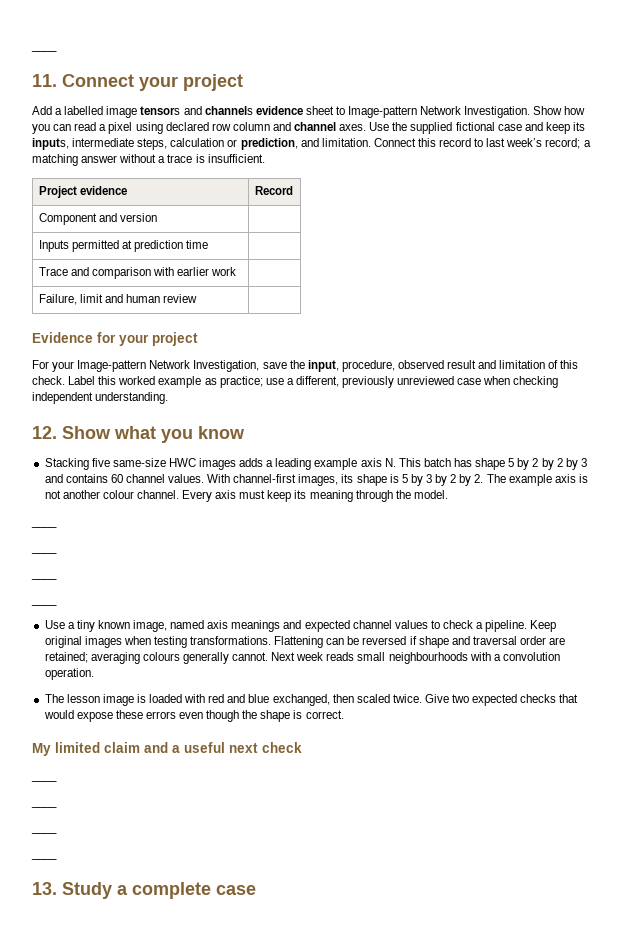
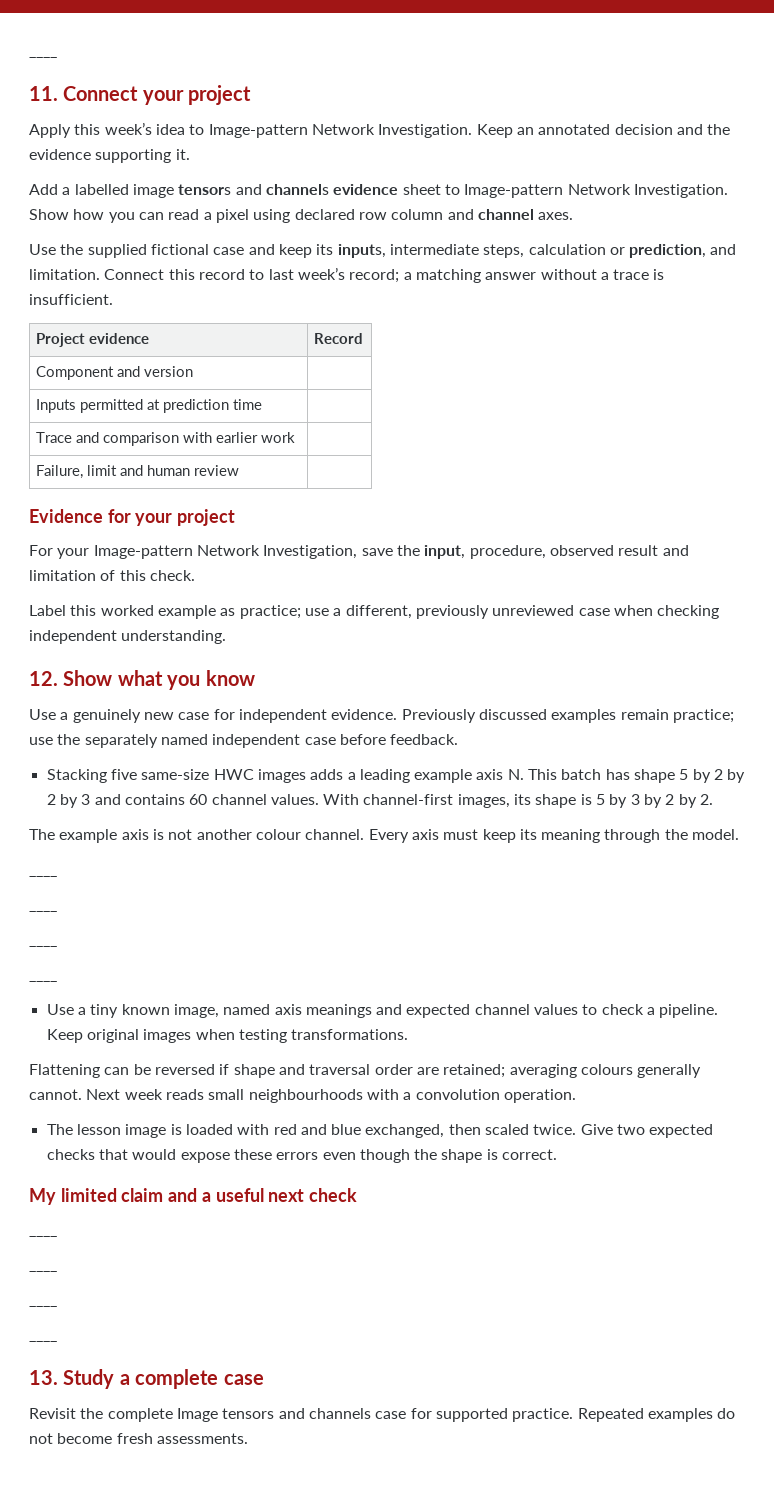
(243, 82) none -> [29,122,731,138] [29,149,190,163] // Apply this week’s idea to Image-pattern Network Investigation. Keep an annotated decision and the evidence supporting it.
(367, 127) none -> (574, 216) //
(65, 380) none -> (195, 575) //
(245, 432) none -> [29,709,734,723] [29,734,459,748] // Use a genuinely new case for independent evidence. Previously discussed examples remain practice; use the separately named independent case before feedback.
(484, 478) none -> (714, 799) //
(272, 640) none -> (409, 1034) //
(256, 890) none -> [29,1408,736,1422] [29,1433,248,1444] // Revisit the complete Image tensors and channels case for supported practice. Repeated examples do not become fresh assessments.

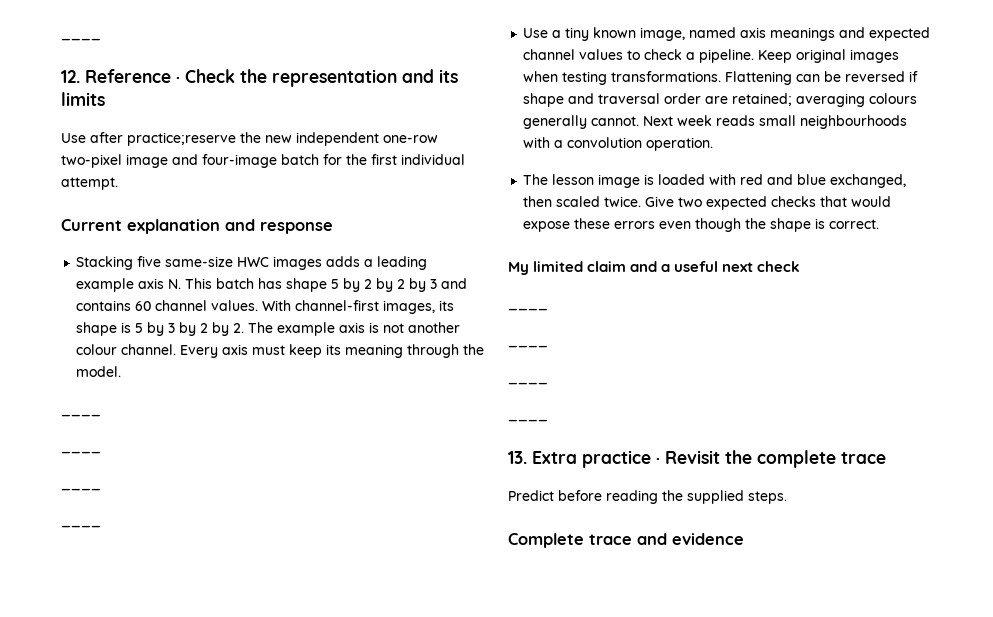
[29,56,57,58] [29,85,252,105] [29,122,731,138] [29,149,190,163] [29,184,728,198] [29,209,574,223] [29,244,737,258] [29,267,665,283] [29,294,113,305] [35,333,149,347] [313,333,363,344] [35,366,193,380] [35,399,262,413] [35,432,295,446] [35,465,239,479] [29,509,236,526] [29,545,689,559] [29,570,195,581] [29,605,720,619] [29,630,227,644] [29,670,255,690] [29,709,734,723] [29,734,459,748] ____ // 11. Connect your project // Apply this week’s idea to Image-pattern Network Investigation. Keep an annotated decision and the evidence supporting it. // Add a labelled image tensors and channels evidence sheet to Image-pattern Network Investigation. Show how you can read a pixel using declared row column and channel axes. // Use the supplied fictional case and keep its inputs, intermediate steps, calculation or prediction, and limitation. Connect this record to last week’s record; a matching answer without a trace is insufficient. // Project evidence | Record // Component and version | // Inputs permitted at prediction time | // Trace and comparison with earlier work | // Failure, limit and human review | // Evidence for your project // For your Image-pattern Network Investigation, save the input, procedure, observed result and limitation of this check. // Label this worked example as practice; use a different, previously unreviewed case when checking independent understanding. // 12. Show what you know // Use a genuinely new case for independent evidence. Previously discussed examples remain practice; use the separately named independent case before feedback. -> [61,38,101,41] [61,69,458,87] [61,92,105,106] [61,132,438,146] [61,154,465,168] [61,177,118,190] [61,219,333,234] ____ // 12. Reference · Check the representation and its limits // Use after practice;reserve the new independent one-row two-pixel image and four-image batch for the first individual attempt. // Current explanation and response
(714, 799) // -> (245, 328) none
(409, 1034) // -> (722, 76) none
[63,1369,264,1389] [29,1408,736,1422] [29,1433,248,1444] Study a complete case // Revisit the complete Image tensors and channels case for supported practice. Repeated examples do not become fresh assessments. -> [532,450,886,468] [508,490,787,504] [508,533,744,548] Extra practice · Revisit the complete trace // Predict before reading the supplied steps. // Complete trace and evidence

